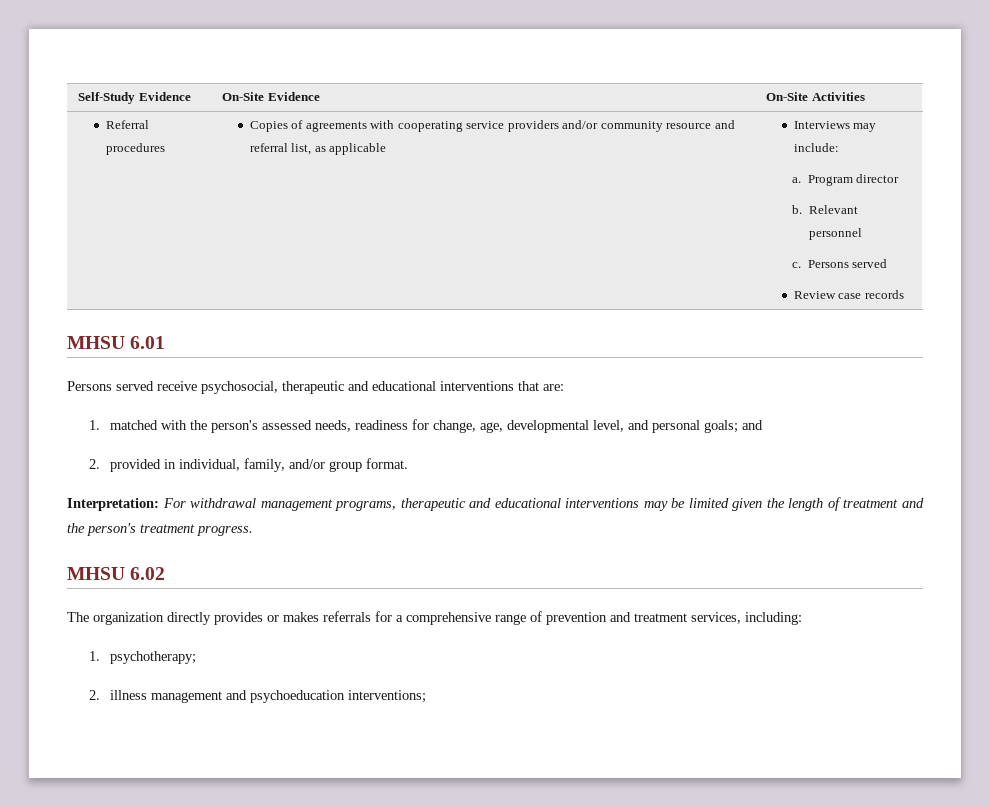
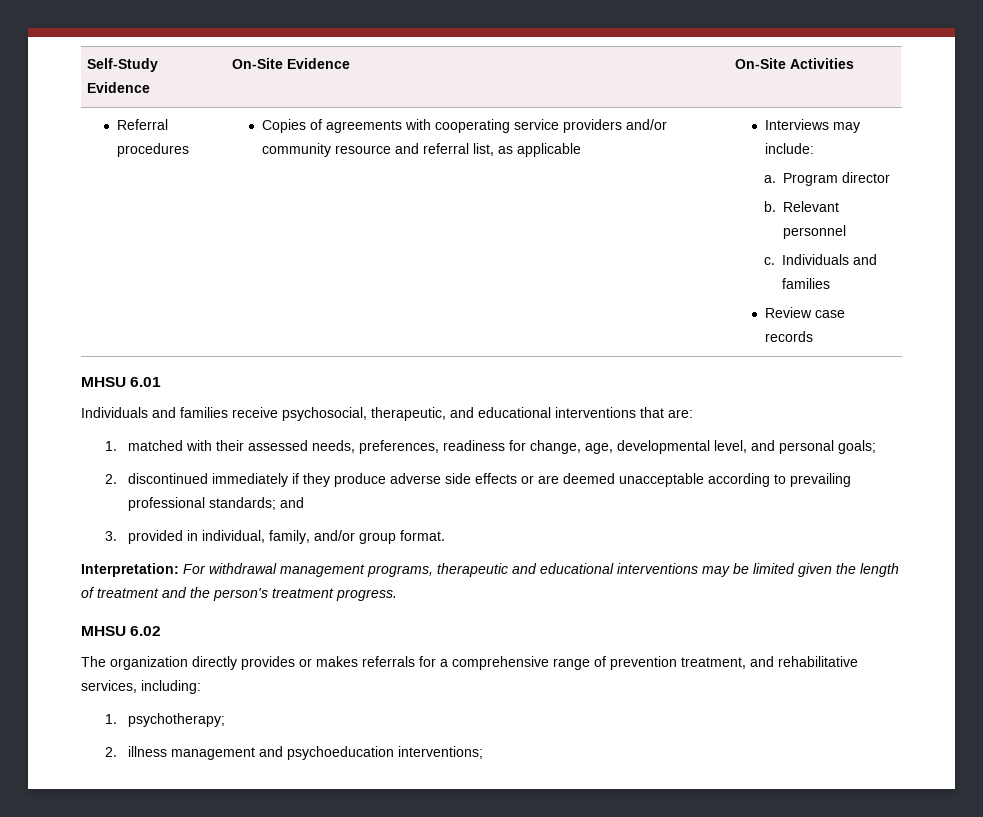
[807,259,888,268] Persons served -> [781,254,877,265] [781,278,830,289] Individuals and families
[67,381,154,391] Persons served -> [81,407,228,418] Individuals and families
[282,381,344,394] therapeutic -> [371,407,446,421] therapeutic,
[190,420,259,433] the person's -> [216,440,245,451] their
(352, 426) none -> [359,440,440,454] preferences,
(739, 426) none -> [104,473,852,487] [128,497,277,511] // 2. discontinued immediately if they produce adverse side effects or are deemed unacceptable according to prevailing professional standards;
[88,459,100,469] 2. -> [104,531,117,541] 3.
[610,612,687,622] and treatment -> [681,656,858,669] treatment, and rehabilitative

